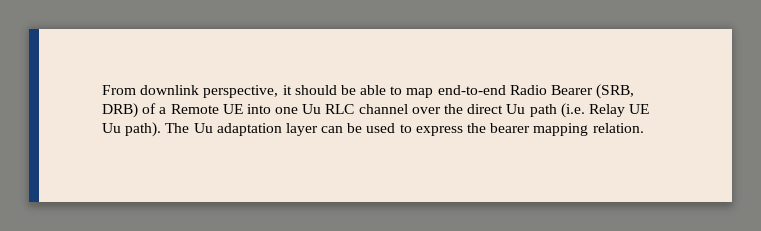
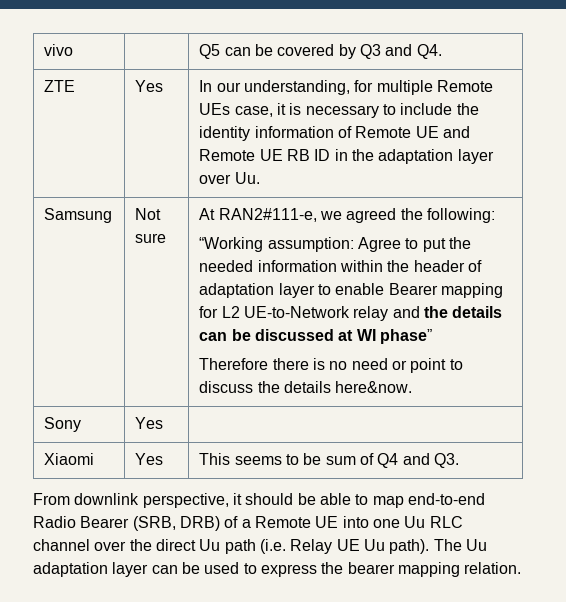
(102, 90) none -> [44,44,74,56] [199,44,442,59] [44,80,76,92] [135,80,164,92] [199,80,493,95] [199,103,479,118] [199,126,470,141] [199,149,494,164] [199,172,260,184] [44,208,113,223] [135,208,162,220] [135,233,167,243] [199,208,495,223] [199,237,471,252] [199,260,482,272] [199,283,503,298] [199,306,503,321] [199,329,432,344] [199,358,463,373] [199,381,413,393] [44,417,82,432] [135,417,164,429] [44,453,95,465] [135,453,164,465] [199,453,459,468] vivo | | Q5 can be covered by Q3 and Q4. // ZTE | Yes | In our understanding, for multiple Remote UEs case, it is necessary to include the identity information of Remote UE and Remote UE RB ID in the adaptation layer over Uu. // Samsung | Not sure | At RAN2#111-e, we agreed the following: // “Working assumption: Agree to put the needed information within the header of adaptation layer to enable Bearer mapping for L2 UE-to-Network relay and the details can be discussed at WI phase” // Therefore there is no need or point to discuss the details here&now. // Sony | Yes | // Xiaomi | Yes | This seems to be sum of Q4 and Q3. //

